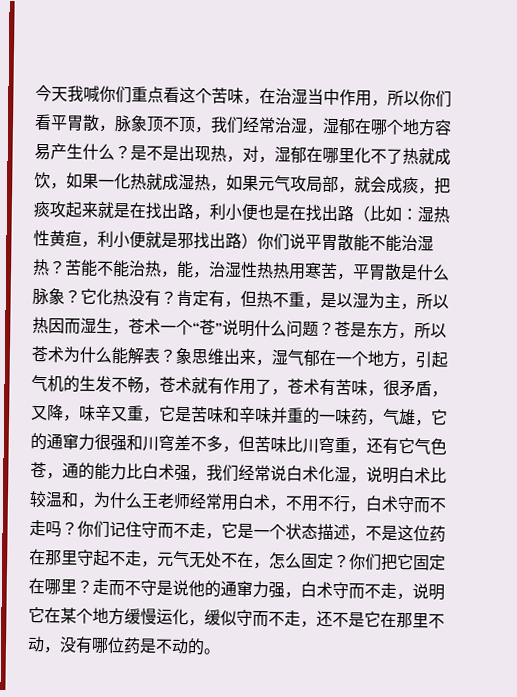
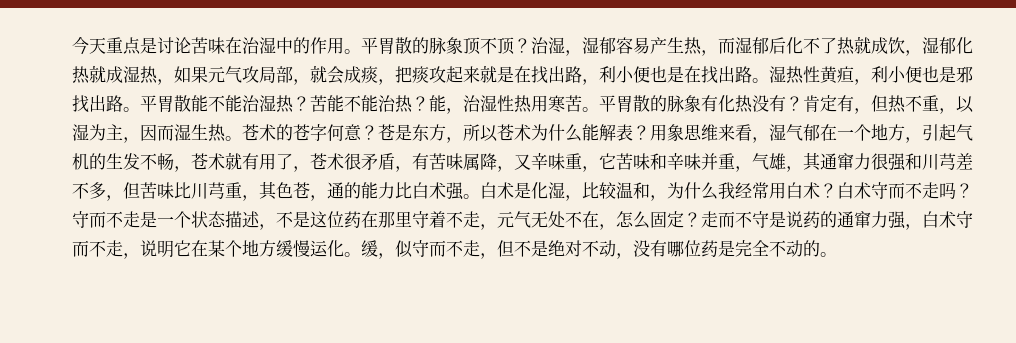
[67,85,452,108] [34,113,452,137] [34,143,355,165] 我喊你们重点看这个苦味，在治湿当中作用，所以你们看平胃散，脉象顶不顶，我们经常治湿，湿郁在哪个地方容易产生什么？是不是出现热，对，湿郁在哪里 -> [106,37,786,56] 重点是讨论苦味在治湿中的作用。平胃散的脉象顶不顶？治湿，湿郁容易产生热，而湿郁后
[66,172,115,189] 如果一 -> [922,37,956,54] 湿郁
[353,205,418,222] （比如： -> [752,78,769,83] 。
[145,231,162,248] 就 -> [922,66,939,83] 也
[241,232,306,251] ）你们说 -> [123,107,140,112] 。
[160,270,178,278] ， -> [412,96,429,111] ？
[272,262,450,281] [32,287,97,305] 热用寒苦，平胃散是什么脉象？它 -> [531,95,718,113] 用寒苦。平胃散的脉象有
[320,292,337,309] 是 -> (956, 111) none
[416,293,449,310] [32,316,49,334] 所以热 -> (140, 140) none
[112,318,319,338] ，苍术一个“苍”说明什么问题 -> [208,124,362,142] 热。苍术的苍字何意
[175,347,256,365] 象思维出来 -> [650,124,752,141] 用象思维来看
[223,377,240,394] 作 -> (259, 161) none
[319,378,448,398] [31,404,192,423] 有苦味，很矛盾，又降，味辛又重，它是 -> [344,152,616,172] 很矛盾，有苦味属降，又辛味重，它
[302,407,368,426] 的一味药 -> (735, 161) none
[430,409,448,426] [30,432,47,451] 它的 -> [803,152,821,171] 其
[158,434,175,451] 穹 -> [939,153,956,170] 芎
[318,436,431,455] 穹重，还有它气 -> [208,181,277,201] 芎重，其
[190,464,431,484] ，我们经常说白术化湿，说明白术 -> [463,182,582,201] 。白术是化湿，
[141,492,191,510] 王老师 -> [718,182,735,199] 我
[269,495,366,513] ，不用不行， -> [820,183,837,198] ？
[77,520,238,540] 你们记住守而不走，它 -> [72,211,140,228] 守而不走
[93,549,110,567] 起 -> [429,211,446,228] 着
[349,553,446,571] [28,577,93,596] 你们把它固定在哪里？ -> (701, 219) none
[188,580,205,598] 他 -> [803,211,820,228] 药
[188,609,221,627] ，缓 -> [344,240,395,259] 。缓，
[316,610,429,629] 还不是它在那里 -> [497,240,582,257] 但不是绝对
(157, 646) none -> [735,240,769,257] 完全

